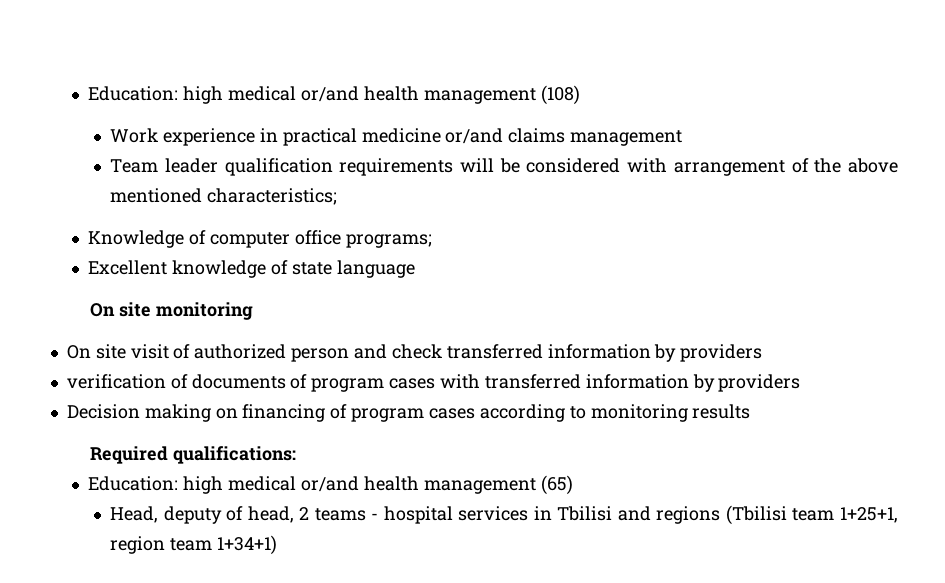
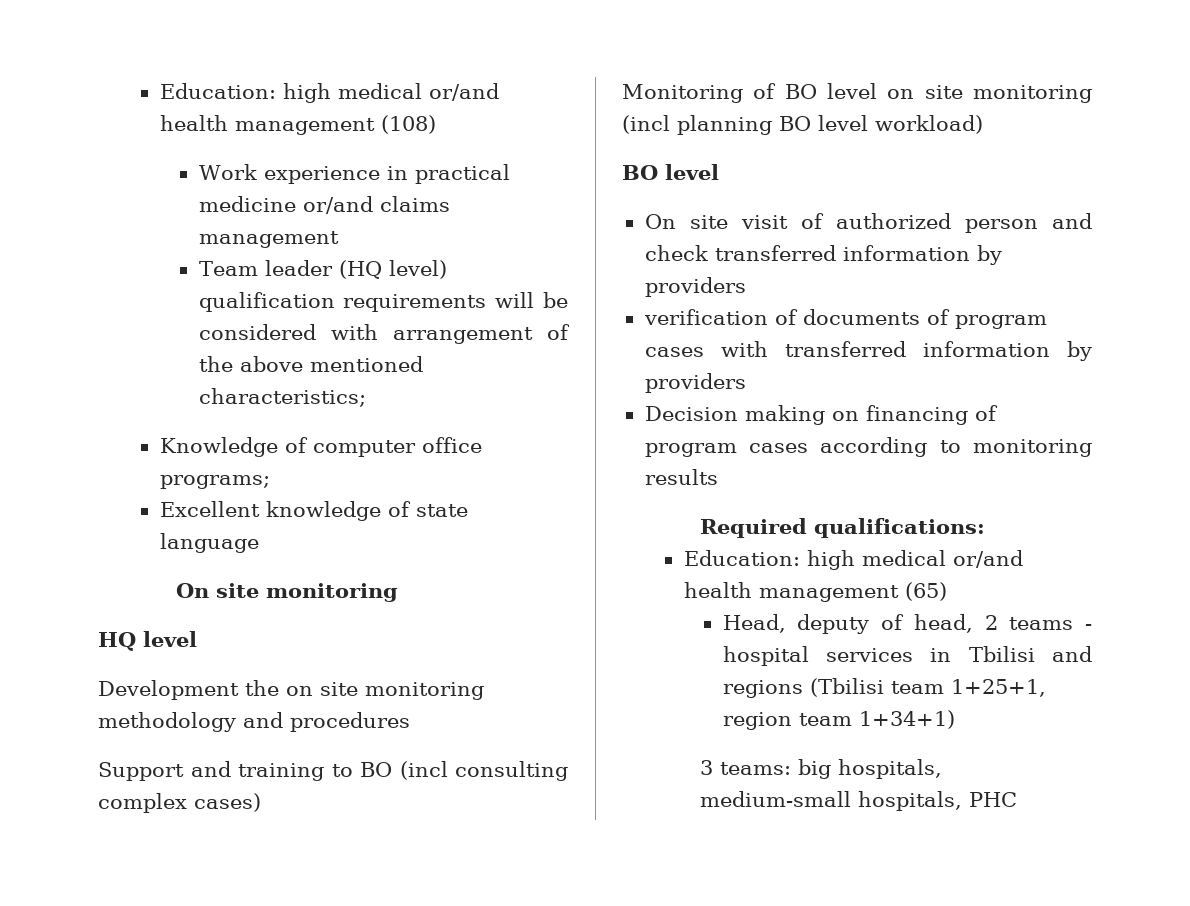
(218, 165) none -> [338,260,447,279] (HQ level)
(254, 311) none -> [98,631,197,651] [98,680,484,700] [98,712,410,732] [98,761,568,781] [98,793,261,813] [622,83,1092,103] [622,115,983,135] [622,164,719,180] // HQ level // Development the on site monitoring methodology and procedures // Support and training to BO (incl consulting complex cases) // Monitoring of BO level on site monitoring (incl planning BO level workload) // BO level
(277, 545) none -> [700,759,943,779] [700,791,1018,811] // 3 teams: big hospitals, medium-small hospitals, PHC

